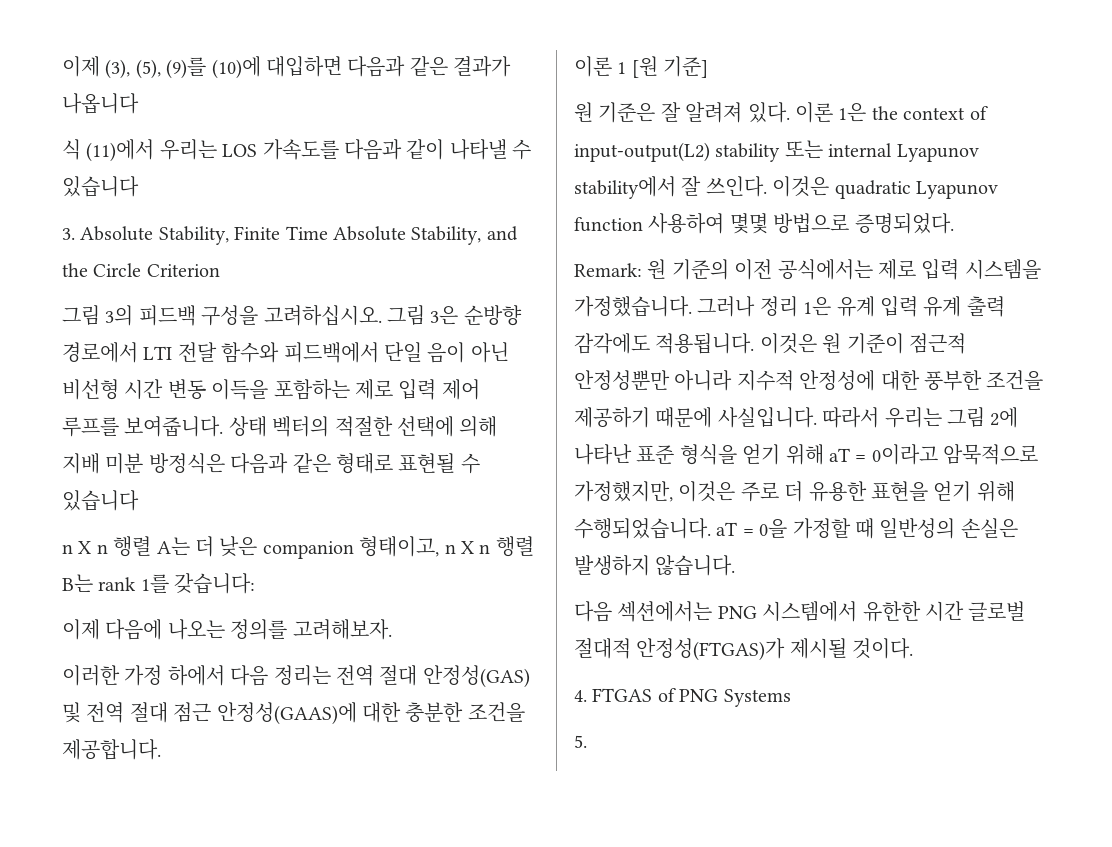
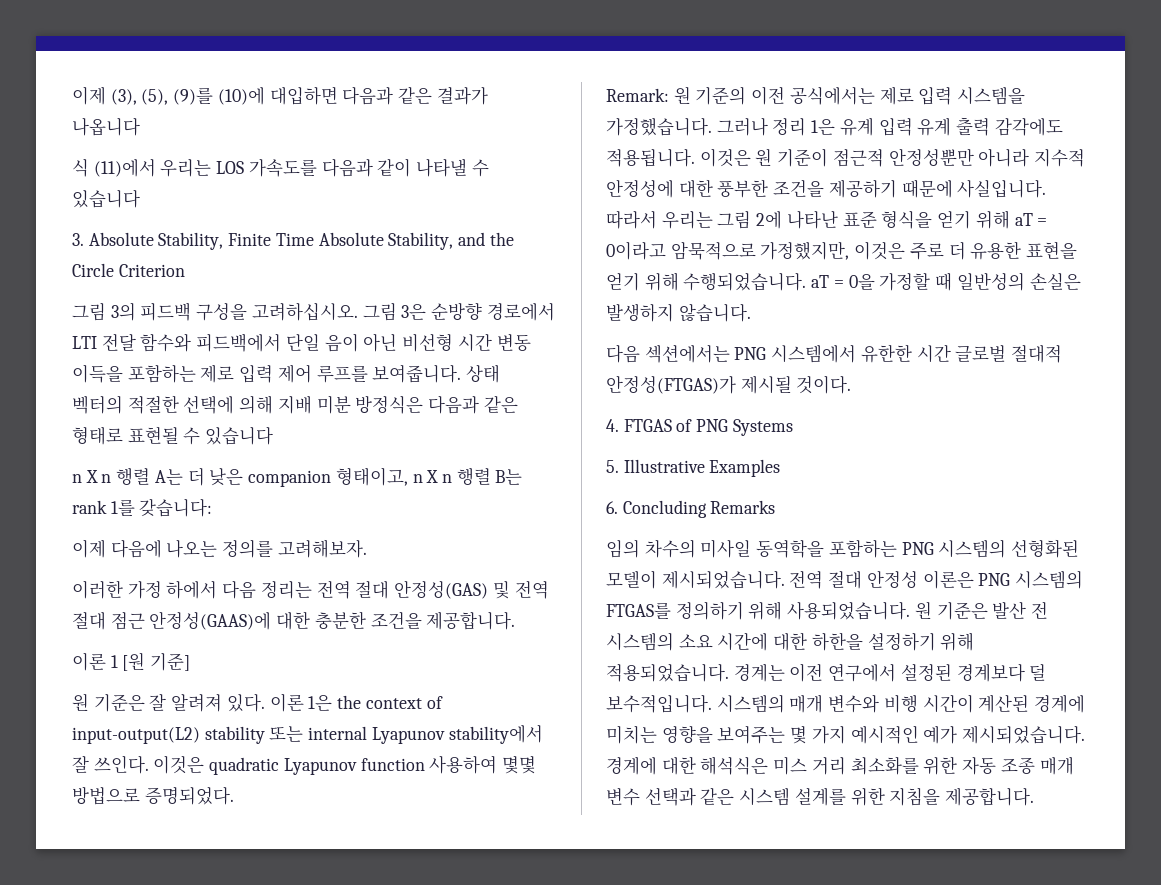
(587, 741) none -> [623,459,781,477] [606,500,776,518] [606,539,1080,558] [606,570,1084,589] [606,601,1049,620] [606,632,975,651] [606,663,1047,682] [606,694,1086,713] [606,725,1086,744] [606,756,1074,775] [606,787,1035,806] Illustrative Examples // 6. Concluding Remarks // 임의 차수의 미사일 동역학을 포함하는 PNG 시스템의 선형화된 모델이 제시되었습니다. 전역 절대 안정성 이론은 PNG 시스템의 FTGAS를 정의하기 위해 사용되었습니다. 원 기준은 발산 전 시스템의 소요 시간에 대한 하한을 설정하기 위해 적용되었습니다. 경계는 이전 연구에서 설정된 경계보다 덜 보수적입니다. 시스템의 매개 변수와 비행 시간이 계산된 경계에 미치는 영향을 보여주는 몇 가지 예시적인 예가 제시되었습니다. 경계에 대한 해석식은 미스 거리 최소화를 위한 자동 조종 매개 변수 선택과 같은 시스템 설계를 위한 지침을 제공합니다.

